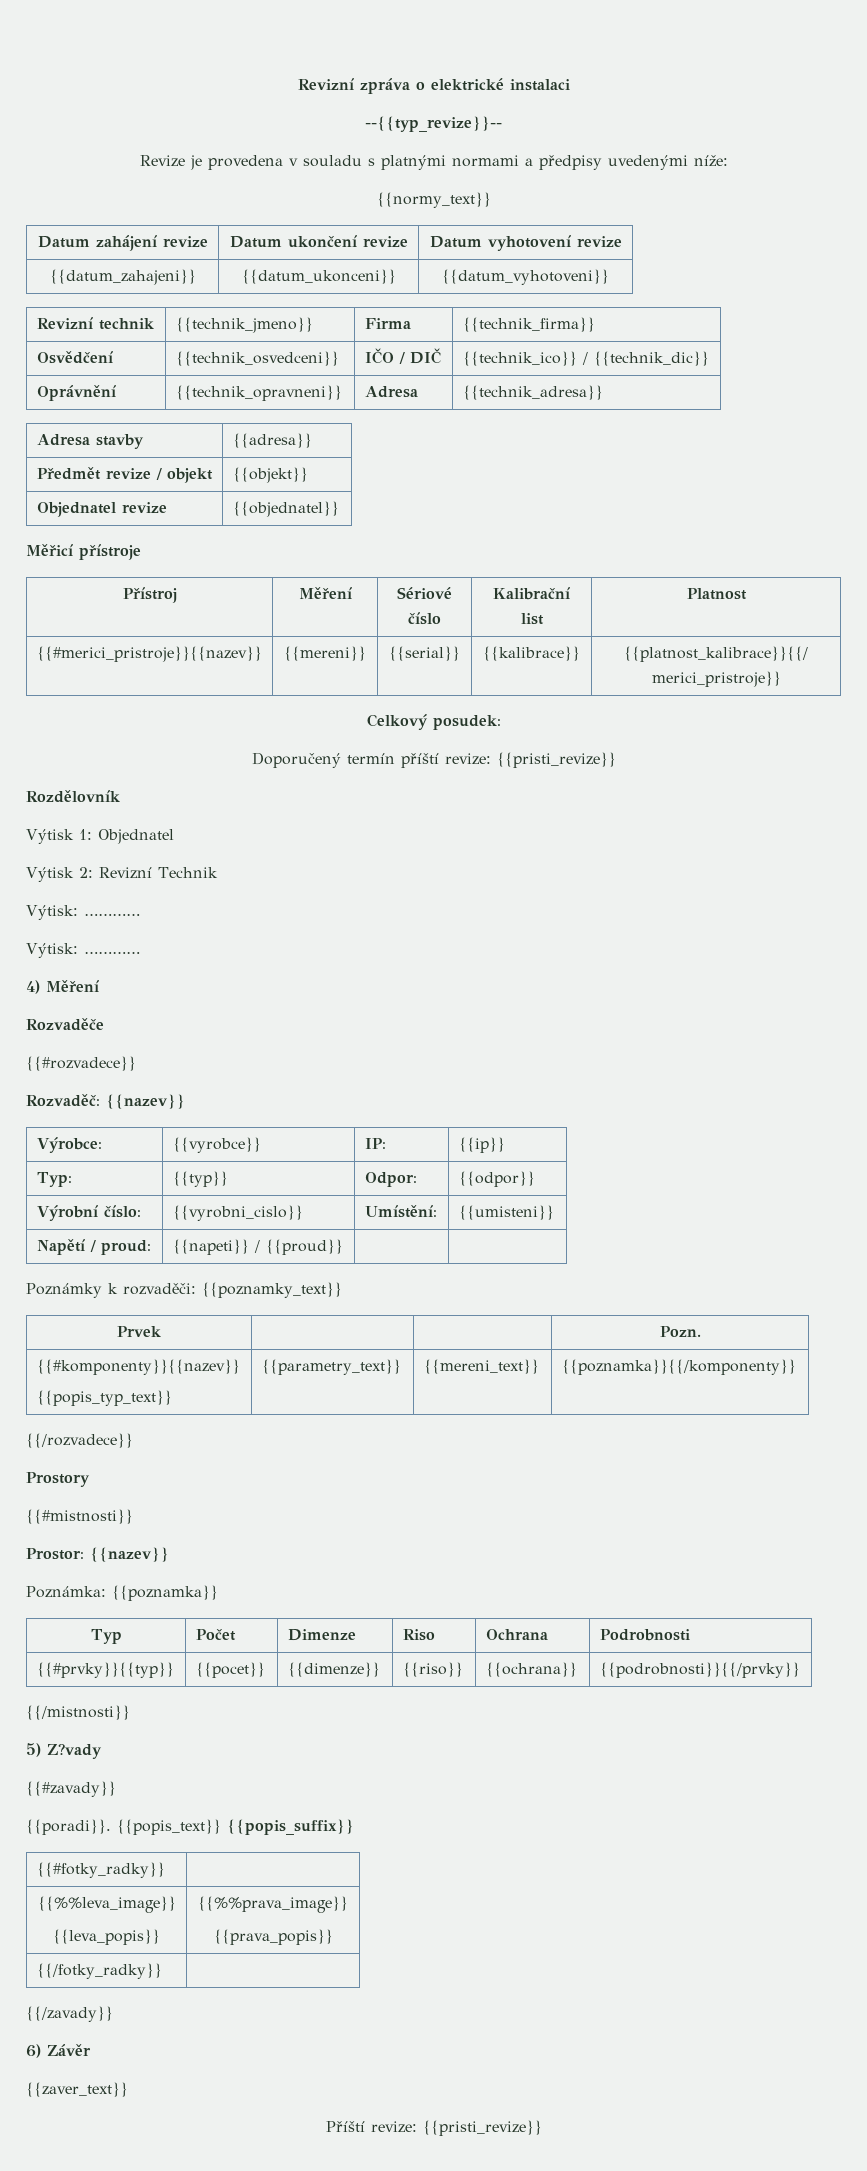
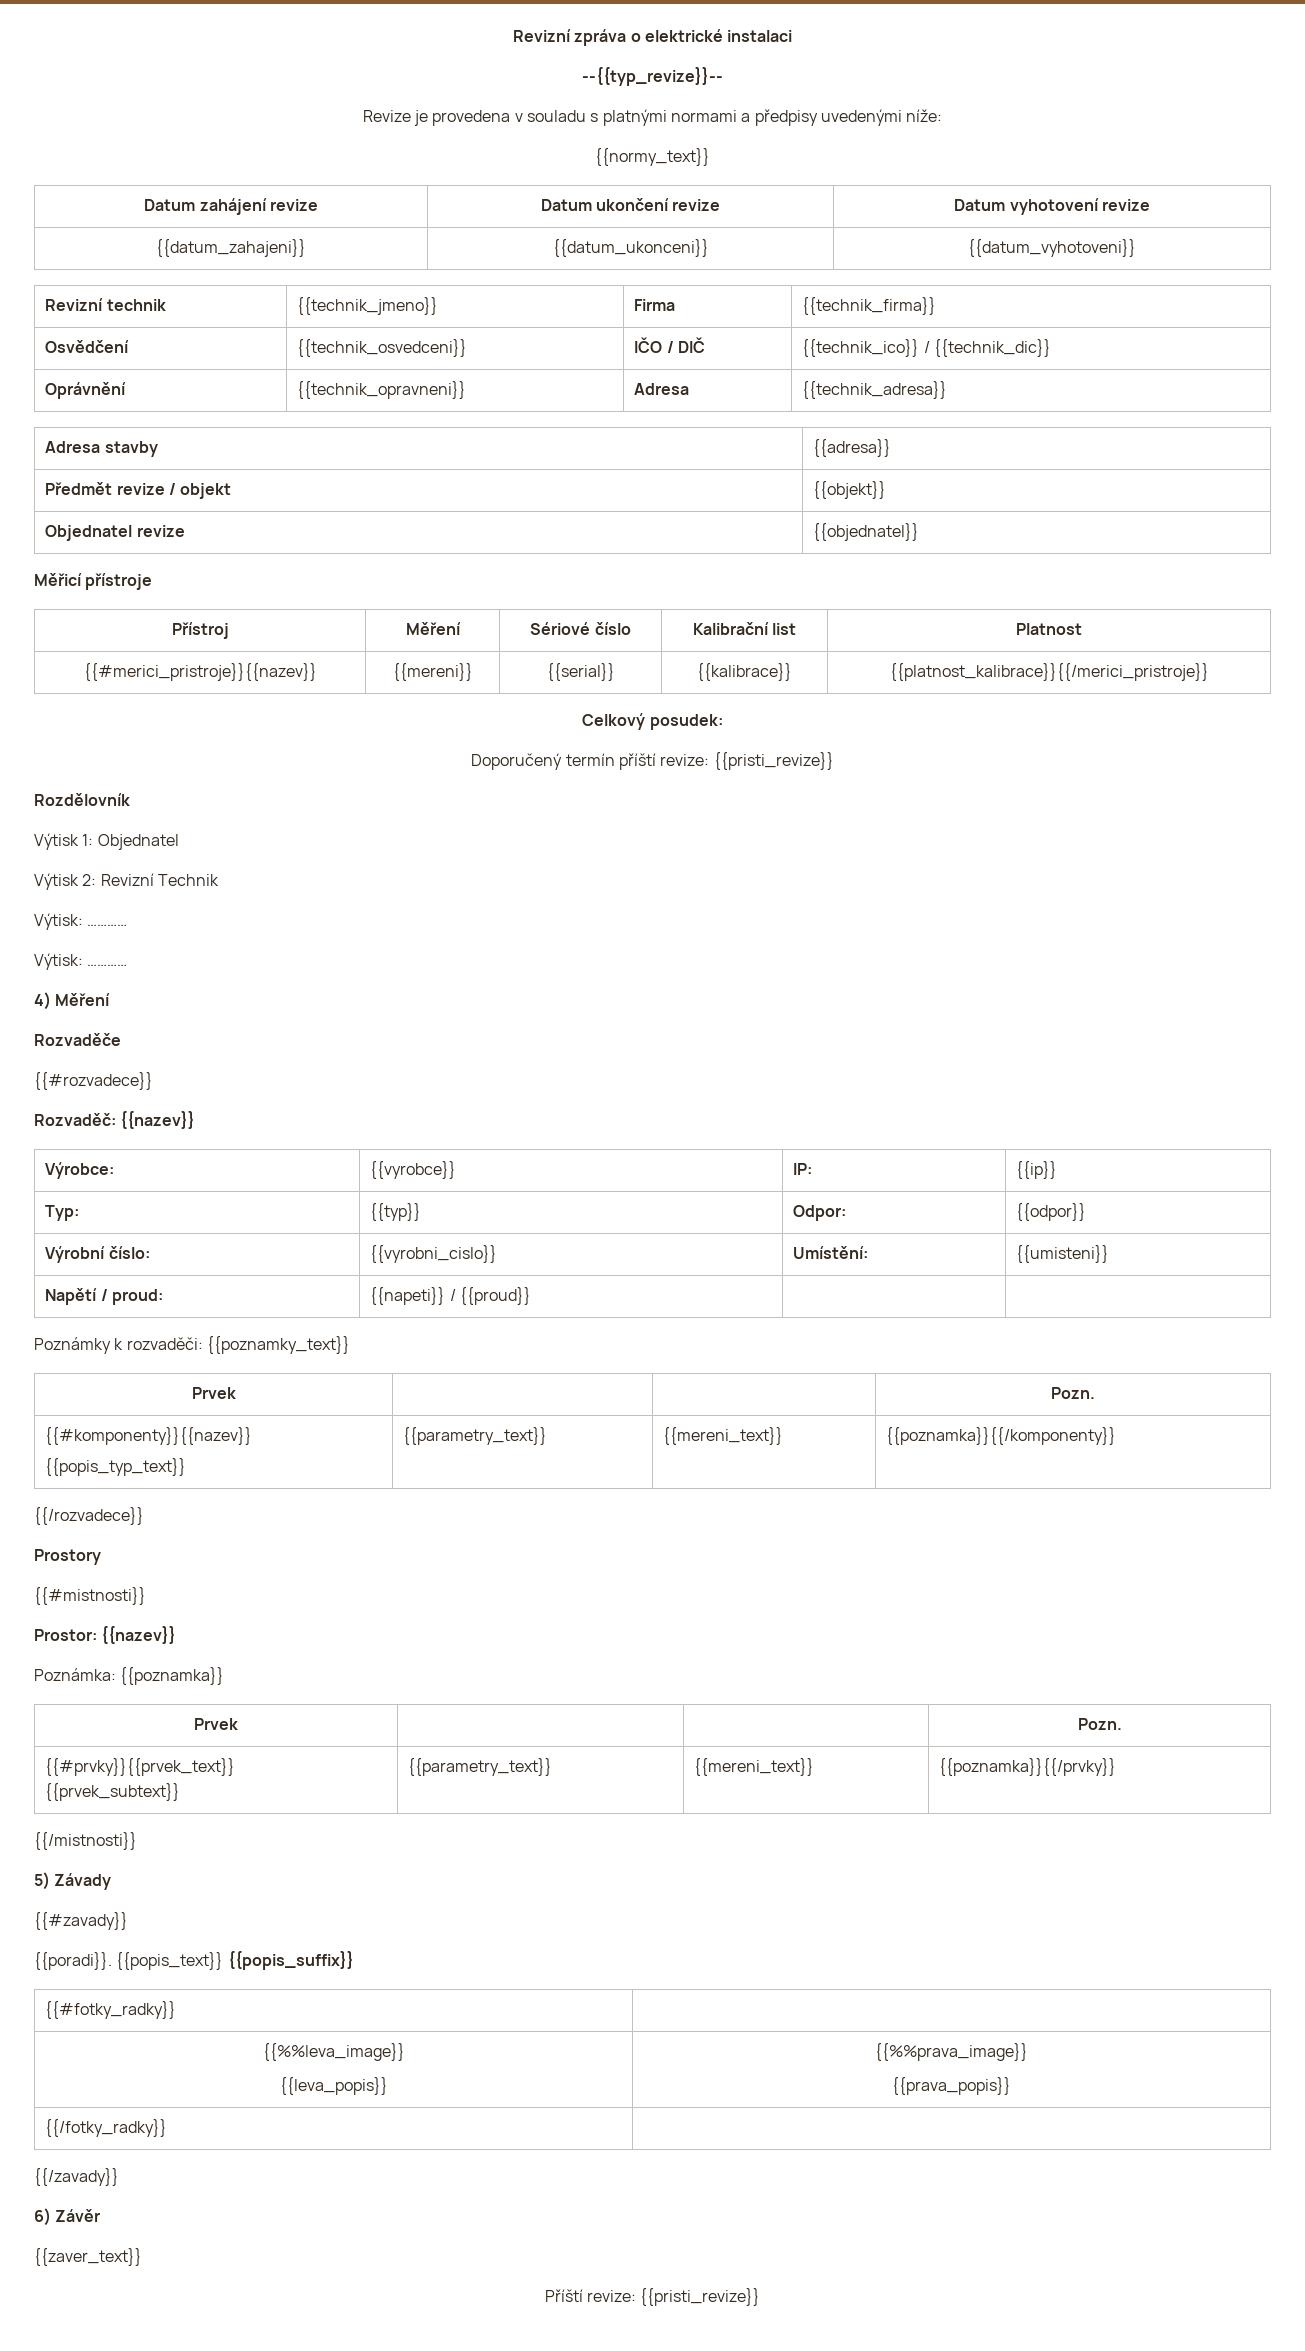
[90,1629,122,1644] [195,1629,236,1641] [287,1629,356,1641] [402,1629,435,1641] [485,1629,548,1640] [599,1629,690,1641] [36,1662,174,1678] [195,1662,265,1678] [287,1662,380,1677] [402,1662,463,1677] [485,1662,577,1677] [599,1662,800,1678] Typ | Počet | Dimenze | Riso | Ochrana | Podrobnosti // {{#prvky}}{{typ}} | {{pocet}} | {{dimenze}} | {{riso}} | {{ochrana}} | {{podrobnosti}}{{/prvky}} -> [194,1718,238,1730] [1077,1718,1122,1730] [45,1758,236,1776] [45,1783,181,1801] [408,1758,553,1776] [694,1758,815,1776] [939,1758,1117,1776] Prvek | | | Pozn. // {{#prvky}}{{prvek_text}} // {{prvek_subtext}} | {{parametry_text}} | {{mereni_text}} | {{poznamka}}{{/prvky}}
[47,1743,102,1759] Z?vady -> [54,1873,112,1890] Závady

